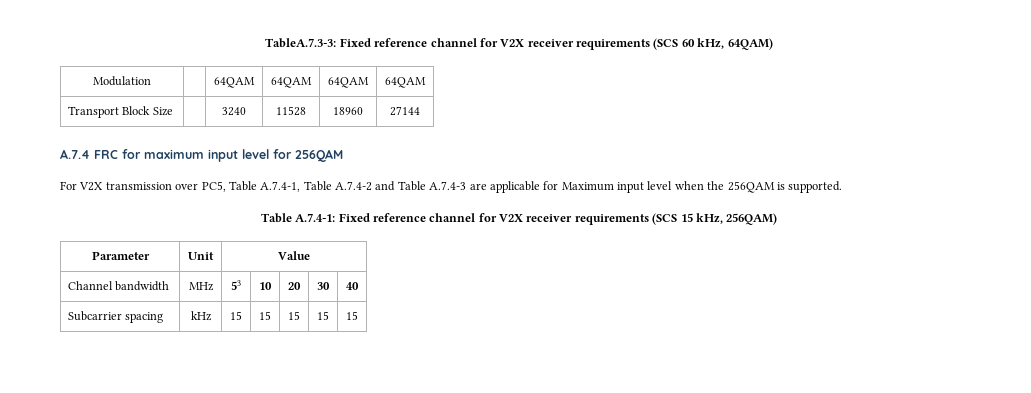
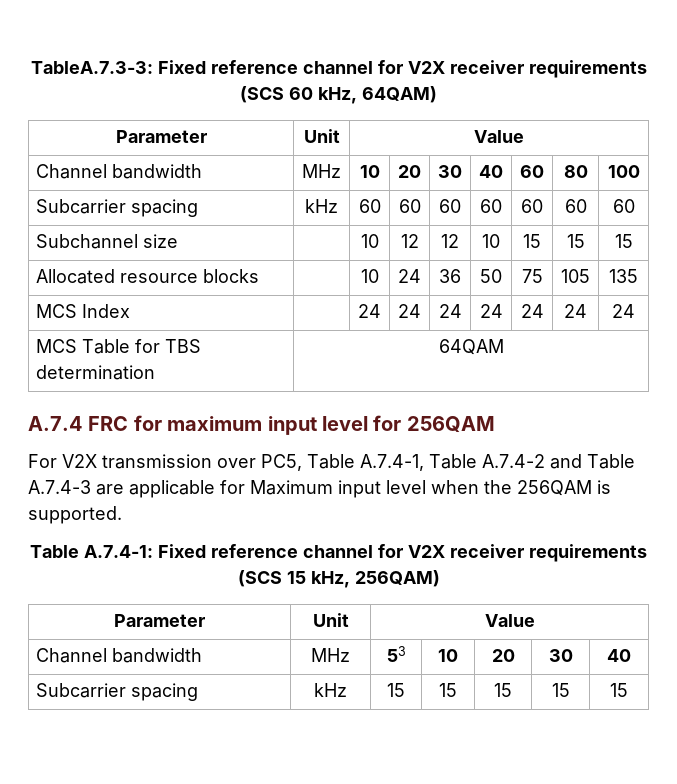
[93,76,151,86] [214,77,255,88] [271,77,312,88] [328,77,369,88] [385,77,426,88] [67,106,173,118] [222,107,246,116] [276,106,306,116] [333,107,363,115] [390,106,420,116] Modulation | | 64QAM | 64QAM | 64QAM | 64QAM // Transport Block Size | | 3240 | 11528 | 18960 | 27144 -> [115,130,207,143] [303,129,340,143] [473,130,524,143] [36,164,203,179] [302,164,341,178] [359,165,380,178] [398,165,421,178] [438,165,462,178] [479,165,503,178] [520,165,544,178] [563,165,588,178] [607,165,640,178] [36,199,199,217] [305,199,338,213] [358,199,381,213] [398,199,421,213] [439,199,461,213] [480,199,502,213] [521,199,543,213] [564,199,587,213] [612,199,635,213] [36,234,179,249] [360,234,379,248] [400,234,419,248] [441,234,459,248] [482,234,500,248] [523,234,541,248] [566,234,585,248] [614,234,633,248] [36,269,260,284] [360,269,379,283] [398,269,421,283] [439,269,461,283] [480,269,502,283] [521,269,543,283] [561,269,590,283] [609,269,638,283] [36,304,131,318] [358,304,381,318] [398,304,421,318] [438,304,462,318] [479,304,503,318] [520,304,544,318] [564,304,587,318] [612,304,635,318] [36,339,202,354] [36,365,156,380] [438,339,504,355] Parameter | Unit | Value // Channel bandwidth | MHz | 10 | 20 | 30 | 40 | 60 | 80 | 100 // Subcarrier spacing | kHz | 60 | 60 | 60 | 60 | 60 | 60 | 60 // Subchannel size | | 10 | 12 | 12 | 10 | 15 | 15 | 15 // Allocated resource blocks | | 10 | 24 | 36 | 50 | 75 | 105 | 135 // MCS Index | | 24 | 24 | 24 | 24 | 24 | 24 | 24 // MCS Table for TBS determination | 64QAM

